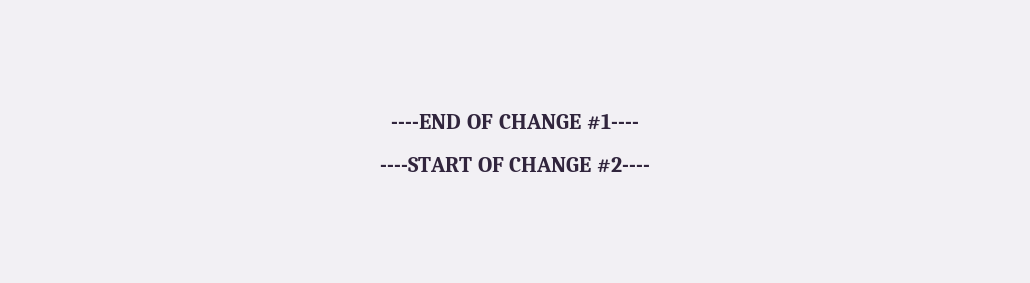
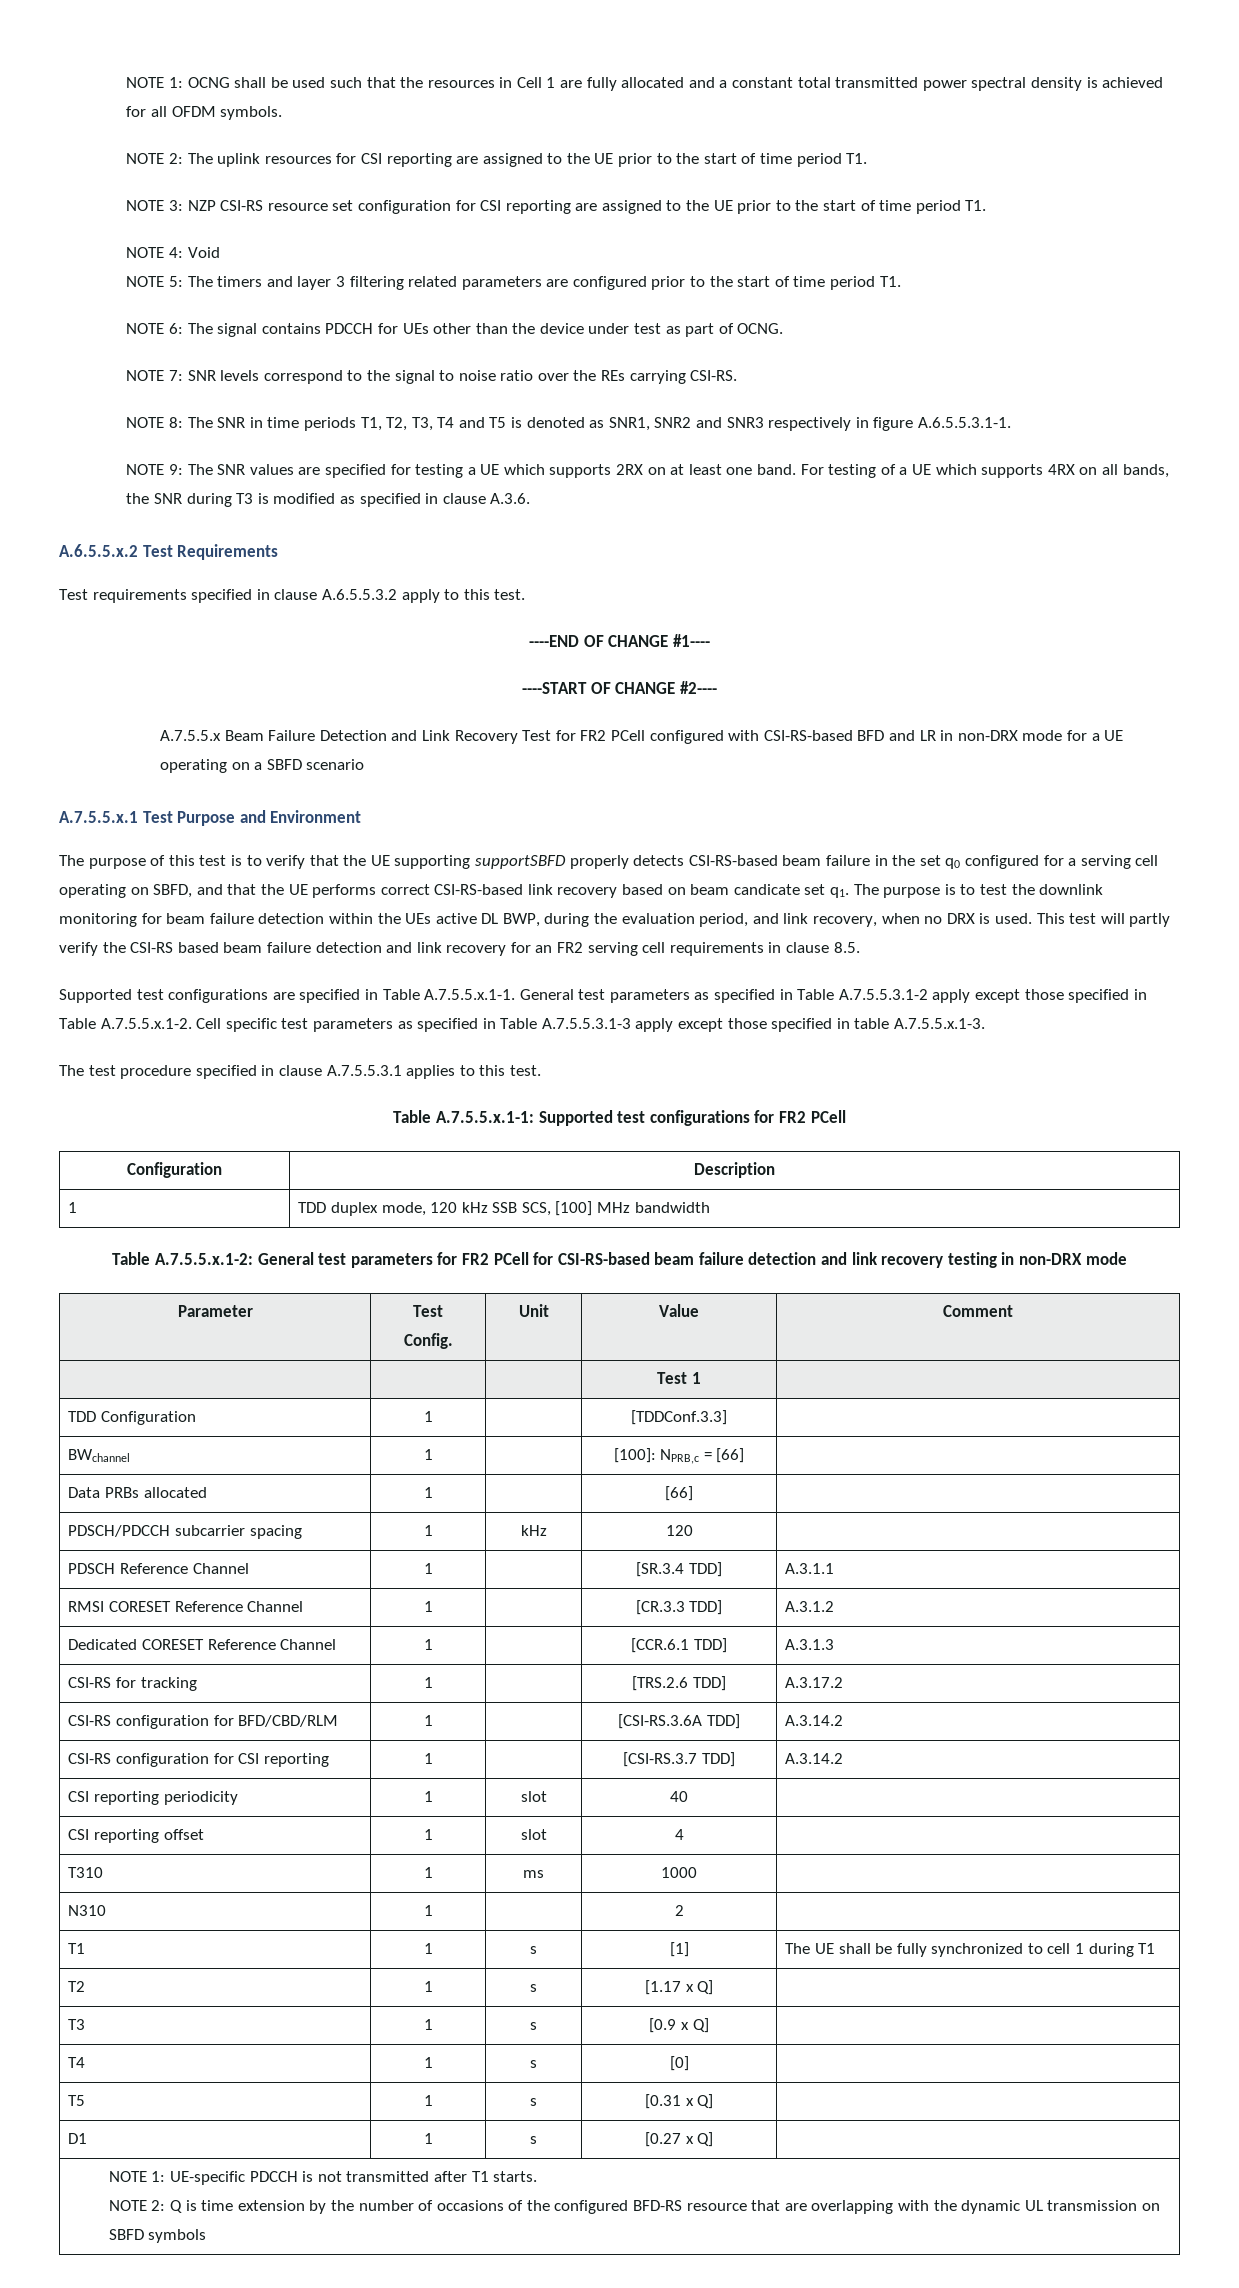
(391, 121) none -> [126,77,1164,91] [126,106,283,120] [126,153,868,167] [126,200,987,214] [126,247,220,258] [126,276,901,290] [126,323,784,337] [126,370,738,384] [126,417,1011,431] [126,464,1169,478] [126,493,531,507] [59,544,279,560] [59,589,526,603] NOTE 1: OCNG shall be used such that the resources in Cell 1 are fully allocated and a constant total transmitted power spectral density is achieved for all OFDM symbols. // NOTE 2: The uplink resources for CSI reporting are assigned to the UE prior to the start of time period T1. // NOTE 3: NZP CSI-RS resource set configuration for CSI reporting are assigned to the UE prior to the start of time period T1. // NOTE 4: Void // NOTE 5: The timers and layer 3 filtering related parameters are configured prior to the start of time period T1. // NOTE 6: The signal contains PDCCH for UEs other than the device under test as part of OCNG. // NOTE 7: SNR levels correspond to the signal to noise ratio over the REs carrying CSI-RS. // NOTE 8: The SNR in time periods T1, T2, T3, T4 and T5 is denoted as SNR1, SNR2 and SNR3 respectively in figure A.6.5.5.3.1-1. // NOTE 9: The SNR values are specified for testing a UE which supports 2RX on at least one band. For testing of a UE which supports 4RX on all bands, the SNR during T3 is modified as specified in clause A.3.6. // A.6.5.5.x.2 Test Requirements // Test requirements specified in clause A.6.5.5.3.2 apply to this test. //
(651, 165) none -> [160,730,1124,744] [160,759,365,773] [59,810,362,826] [59,855,1159,869] [59,884,1104,898] [59,913,1171,927] [59,942,860,956] [59,989,1147,1003] [59,1018,986,1032] [59,1065,541,1079] [393,1110,846,1126] [127,1162,222,1178] [694,1162,775,1178] [68,1202,78,1213] [298,1201,710,1216] [112,1252,1127,1268] [177,1305,253,1317] [413,1305,443,1317] [403,1333,453,1349] [518,1304,549,1317] [659,1304,699,1317] [943,1305,1013,1317] [657,1372,701,1384] [68,1411,196,1425] [423,1411,433,1422] [631,1410,727,1425] [68,1449,131,1462] [423,1449,433,1460] [613,1448,745,1464] [68,1487,207,1498] [423,1487,433,1498] [665,1486,693,1501] [68,1525,302,1539] [423,1525,433,1536] [520,1525,547,1536] [665,1525,693,1536] [68,1563,249,1574] [423,1563,433,1574] [636,1562,722,1577] [785,1563,835,1574] [68,1601,304,1612] [423,1601,433,1612] [635,1600,723,1615] [785,1601,835,1612] [68,1639,337,1650] [423,1639,433,1650] [631,1638,727,1653] [785,1639,835,1650] [68,1677,197,1691] [423,1677,433,1688] [632,1676,726,1691] [785,1677,844,1688] [68,1715,339,1729] [423,1715,433,1726] [618,1714,740,1729] [785,1715,844,1726] [68,1753,329,1767] [423,1753,433,1764] [623,1752,735,1767] [785,1753,844,1764] [68,1791,238,1805] [423,1791,433,1802] [520,1791,547,1802] [670,1791,688,1802] [68,1829,204,1843] [423,1829,433,1840] [520,1829,547,1840] [674,1829,684,1840] [68,1867,104,1878] [423,1867,433,1878] [523,1870,544,1878] [661,1867,697,1878] [68,1905,107,1916] [423,1905,433,1916] [674,1905,684,1916] [68,1943,86,1954] [423,1943,433,1954] [530,1946,537,1954] [669,1942,689,1957] [785,1943,1156,1957] [68,1981,86,1992] [423,1981,433,1992] [530,1984,537,1992] [644,1980,714,1995] [68,2019,86,2030] [423,2019,433,2030] [530,2022,537,2030] [649,2018,709,2033] [68,2057,86,2068] [423,2057,433,2068] [530,2060,537,2068] [669,2056,689,2071] [68,2095,86,2106] [423,2095,433,2106] [530,2098,537,2106] [644,2094,714,2109] [68,2133,88,2144] [423,2133,433,2144] [530,2136,537,2144] [644,2132,714,2147] [108,2171,538,2185] [108,2200,1160,2214] [108,2229,207,2243] // A.7.5.5.x Beam Failure Detection and Link Recovery Test for FR2 PCell configured with CSI-RS-based BFD and LR in non-DRX mode for a UE operating on a SBFD scenario // A.7.5.5.x.1 Test Purpose and Environment // The purpose of this test is to verify that the UE supporting supportSBFD properly detects CSI-RS-based beam failure in the set q0 configured for a serving cell operating on SBFD, and that the UE performs correct CSI-RS-based link recovery based on beam candicate set q1. The purpose is to test the downlink monitoring for beam failure detection within the UEs active DL BWP, during the evaluation period, and link recovery, when no DRX is used. This test will partly verify the CSI-RS based beam failure detection and link recovery for an FR2 serving cell requirements in clause 8.5. // Supported test configurations are specified in Table A.7.5.5.x.1-1. General test parameters as specified in Table A.7.5.5.3.1-2 apply except those specified in Table A.7.5.5.x.1-2. Cell specific test parameters as specified in Table A.7.5.5.3.1-3 apply except those specified in table A.7.5.5.x.1-3. // The test procedure specified in clause A.7.5.5.3.1 applies to this test. // Table A.7.5.5.x.1-1: Supported test configurations for FR2 PCell // Configuration | Description // 1 | TDD duplex mode, 120 kHz SSB SCS, [100] MHz bandwidth // Table A.7.5.5.x.1-2: General test parameters for FR2 PCell for CSI-RS-based beam failure detection and link recovery testing in non-DRX mode // Parameter | Test // Config. | Unit | Value | Comment // | | | Test 1 | // TDD Configuration | 1 | | [TDDConf.3.3] | // BWchannel | 1 | | [100]: NPRB,c = [66] | // Data PRBs allocated | 1 | | [66] | // PDSCH/PDCCH subcarrier spacing | 1 | kHz | 120 | // PDSCH Reference Channel | 1 | | [SR.3.4 TDD] | A.3.1.1 // RMSI CORESET Reference Channel | 1 | | [CR.3.3 TDD] | A.3.1.2 // Dedicated CORESET Reference Channel | 1 | | [CCR.6.1 TDD] | A.3.1.3 // CSI-RS for tracking | 1 | | [TRS.2.6 TDD] | A.3.17.2 // CSI-RS configuration for BFD/CBD/RLM | 1 | | [CSI-RS.3.6A TDD] | A.3.14.2 // CSI-RS configuration for CSI reporting | 1 | | [CSI-RS.3.7 TDD] | A.3.14.2 // CSI reporting periodicity | 1 | slot | 40 | // CSI reporting offset | 1 | slot | 4 | // T310 | 1 | ms | 1000 | // N310 | 1 | | 2 | // T1 | 1 | s | [1] | The UE shall be fully synchronized to cell 1 during T1 // T2 | 1 | s | [1.17 x Q] | // T3 | 1 | s | [0.9 x Q] | // T4 | 1 | s | [0] | // T5 | 1 | s | [0.31 x Q] | // D1 | 1 | s | [0.27 x Q] | // NOTE 1: UE-specific PDCCH is not transmitted after T1 starts. // NOTE 2: Q is time extension by the number of occasions of the configured BFD-RS resource that are overlapping with the dynamic UL transmission on SBFD symbols

